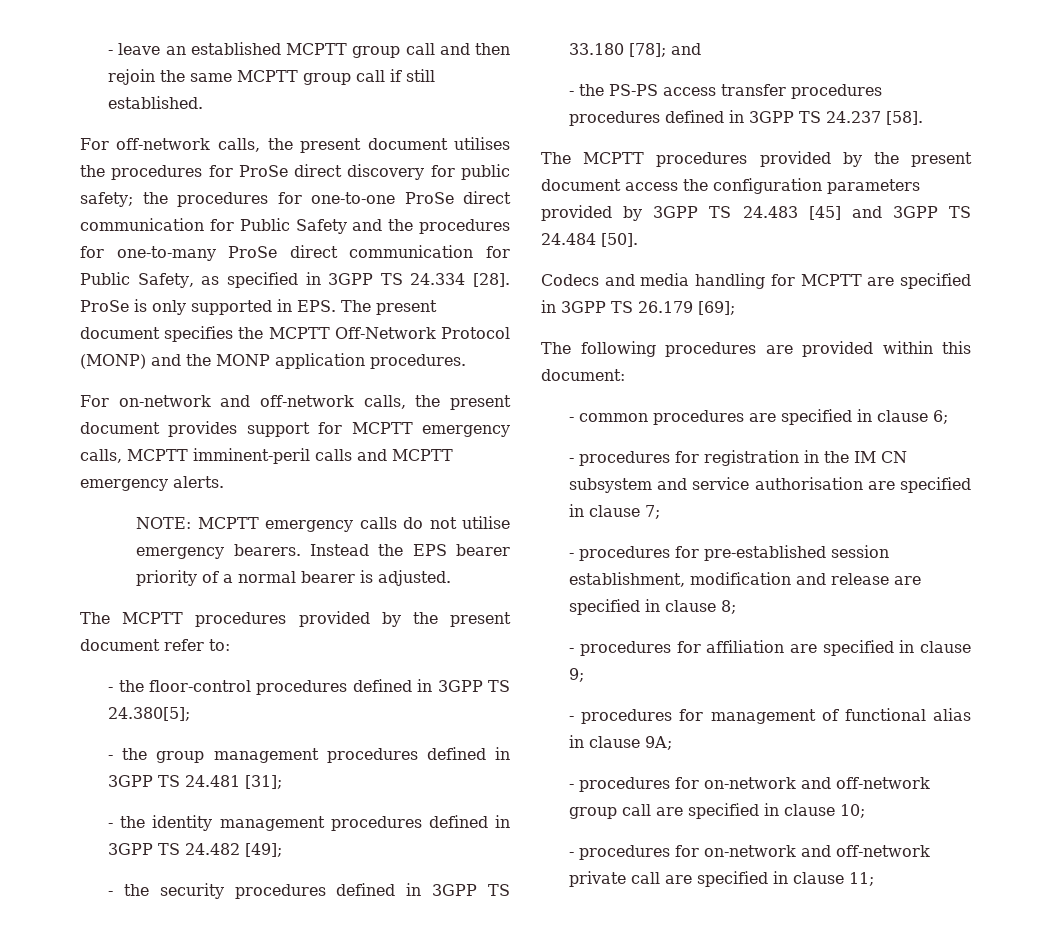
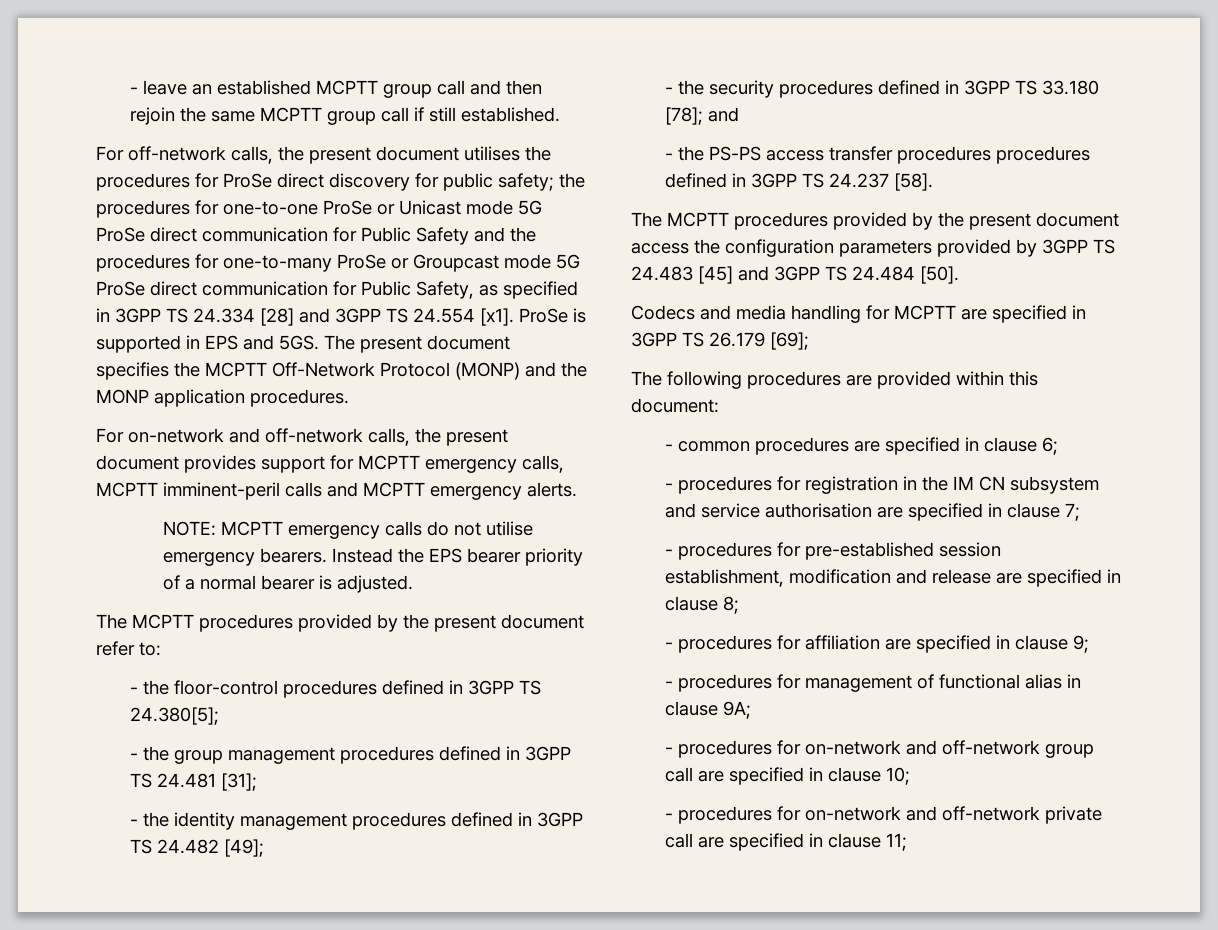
(454, 198) none -> [377,200,542,215] [96,227,145,242] or Unicast mode 5G ProSe
(278, 252) none -> [391,254,580,272] [96,281,145,296] or Groupcast mode 5G ProSe
[473,273,510,287] [28]. -> [260,308,514,326] [28] and 3GPP TS 24.554 [x1].
[152,300,186,315] only -> (586, 315) none
[297,300,336,312] EPS. -> [205,335,319,350] EPS and 5GS.

